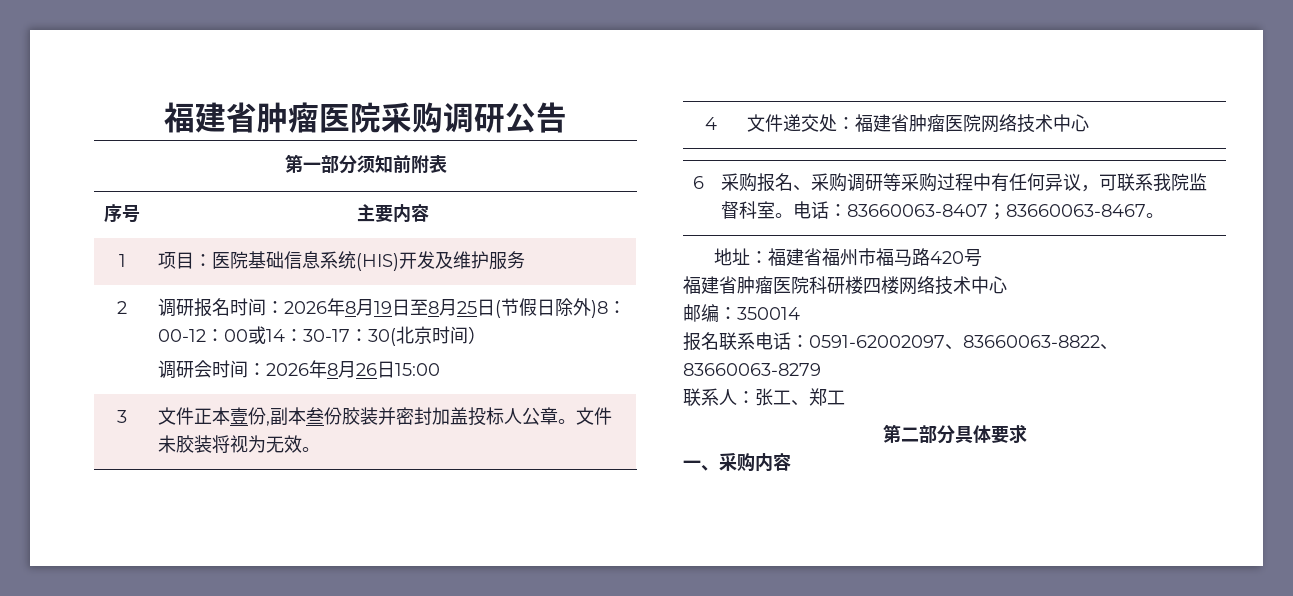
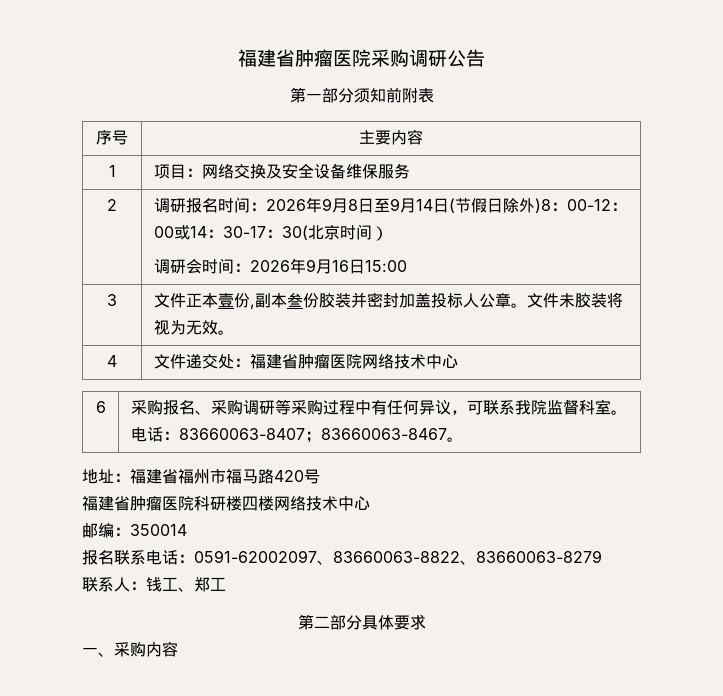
[211,251,489,271] 医院基础信息系统(HIS)开发及维护 -> [201,163,378,179] 网络交换及安全设备维保
[344,299,477,316] 8月19日至8月25 -> [321,198,433,213] 9月8日至9月14
[326,361,377,378] 8月26 -> [305,259,349,274] 9月16
[755,388,773,406] 张 -> [146,577,162,592] 钱

